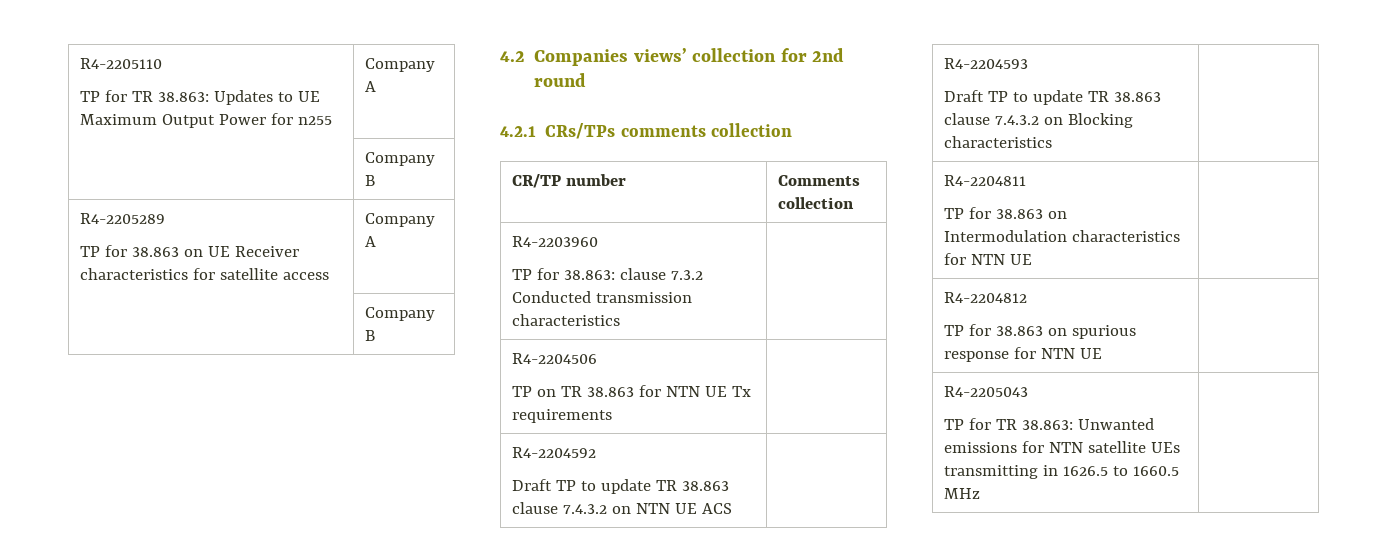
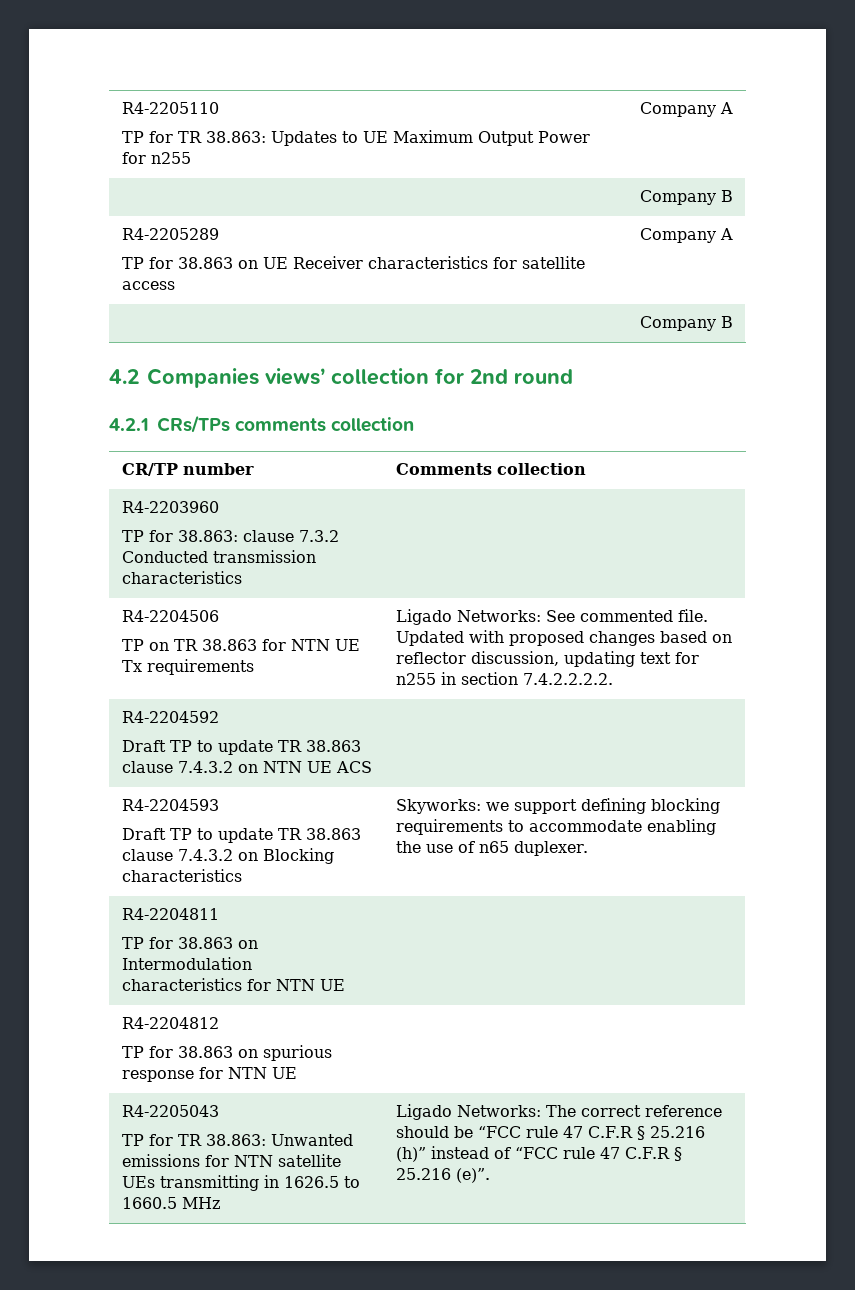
(612, 416) none -> [395,609,708,625] [395,630,732,646] [395,651,699,667] [395,672,613,685] Ligado Networks: See commented file. Updated with proposed changes based on reflector discussion, updating text for n255 in section 7.4.2.2.2.2.
(1052, 142) none -> [395,798,720,814] [395,819,716,835] [395,841,589,856] Skyworks: we support defining blocking requirements to accommodate enabling the use of n65 duplexer.
(980, 493) none -> [395,1104,722,1120] [395,1126,706,1140] [395,1146,683,1162] [395,1168,490,1183] Ligado Networks: The correct reference should be “FCC rule 47 C.F.R § 25.216 (h)” instead of “FCC rule 47 C.F.R § 25.216 (e)”.

